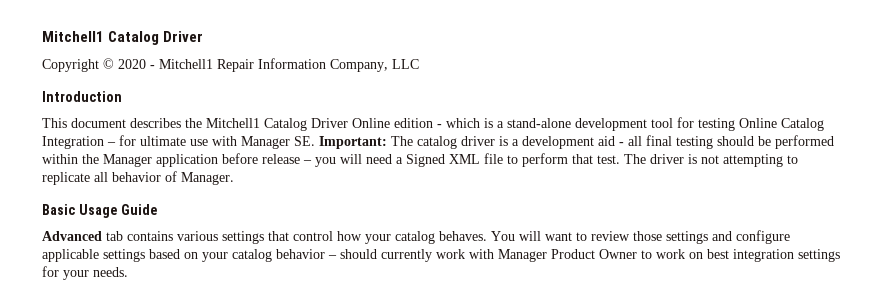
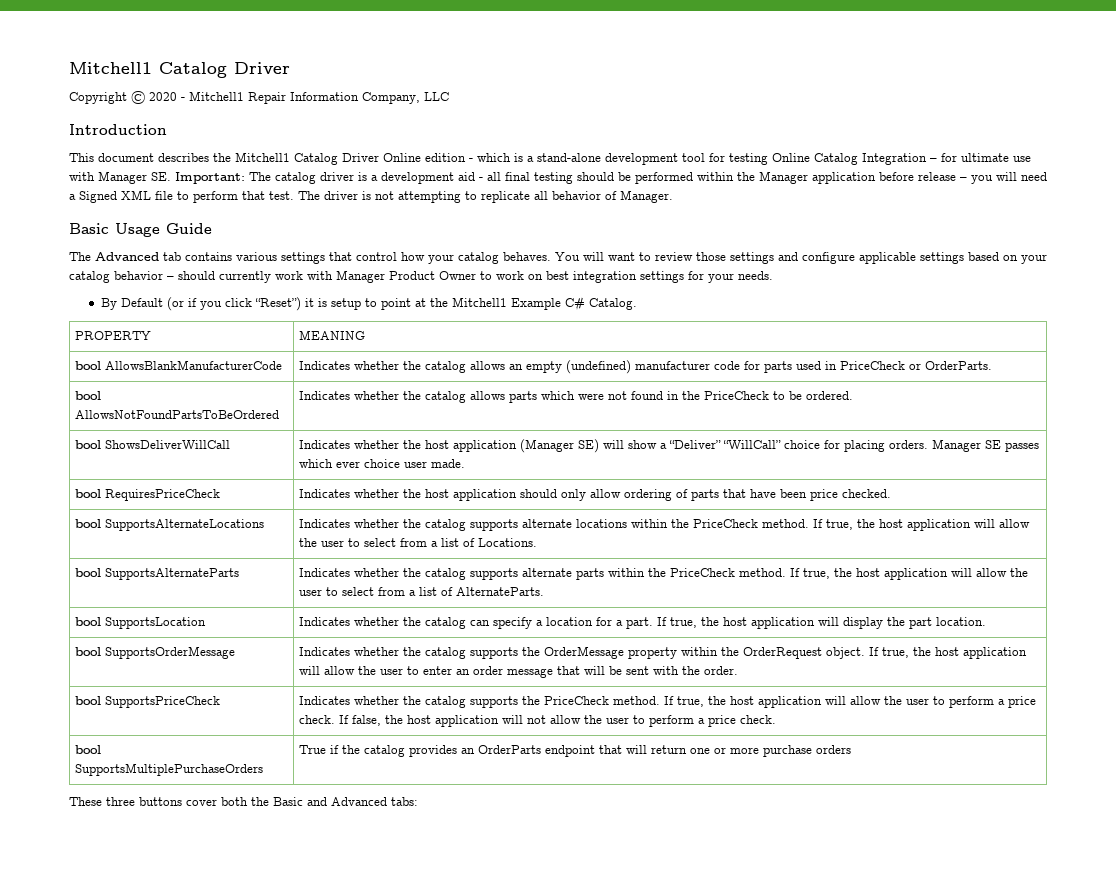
(157, 209) none -> [69,252,91,261] The
(128, 272) none -> [100,297,637,311] [75,331,152,340] [299,330,366,340] [75,360,283,370] [299,360,993,374] [75,391,102,400] [75,410,280,419] [299,391,854,403] [75,440,231,449] [299,439,1040,453] [299,459,466,468] [75,489,221,501] [299,489,892,501] [75,519,265,531] [299,519,1031,531] [299,538,538,547] [75,568,240,580] [299,568,1029,580] [299,587,545,596] [75,617,207,629] [299,617,987,629] [75,646,236,659] [299,646,1028,659] [299,666,739,678] [75,696,221,708] [299,696,1037,708] [299,715,777,727] [75,745,102,754] [75,763,264,776] [299,745,852,757] [69,797,418,806] // By Default (or if you click “Reset”) it is setup to point at the Mitchell1 Example C# Catalog. // PROPERTY | MEANING // bool AllowsBlankManufacturerCode | Indicates whether the catalog allows an empty (undefined) manufacturer code for parts used in PriceCheck or OrderParts. // bool AllowsNotFoundPartsToBeOrdered | Indicates whether the catalog allows parts which were not found in the PriceCheck to be ordered. // bool ShowsDeliverWillCall | Indicates whether the host application (Manager SE) will show a “Deliver” “WillCall” choice for placing orders. Manager SE passes which ever choice user made. // bool RequiresPriceCheck | Indicates whether the host application should only allow ordering of parts that have been price checked. // bool SupportsAlternateLocations | Indicates whether the catalog supports alternate locations within the PriceCheck method. If true, the host application will allow the user to select from a list of Locations. // bool SupportsAlternateParts | Indicates whether the catalog supports alternate parts within the PriceCheck method. If true, the host application will allow the user to select from a list of AlternateParts. // bool SupportsLocation | Indicates whether the catalog can specify a location for a part. If true, the host application will display the part location. // bool SupportsOrderMessage | Indicates whether the catalog supports the OrderMessage property within the OrderRequest object. If true, the host application will allow the user to enter an order message that will be sent with the order. // bool SupportsPriceCheck | Indicates whether the catalog supports the PriceCheck method. If true, the host application will allow the user to perform a price check. If false, the host application will not allow the user to perform a price check. // bool SupportsMultiplePurchaseOrders | True if the catalog provides an OrderParts endpoint that will return one or more purchase orders // These three buttons cover both the Basic and Advanced tabs:

